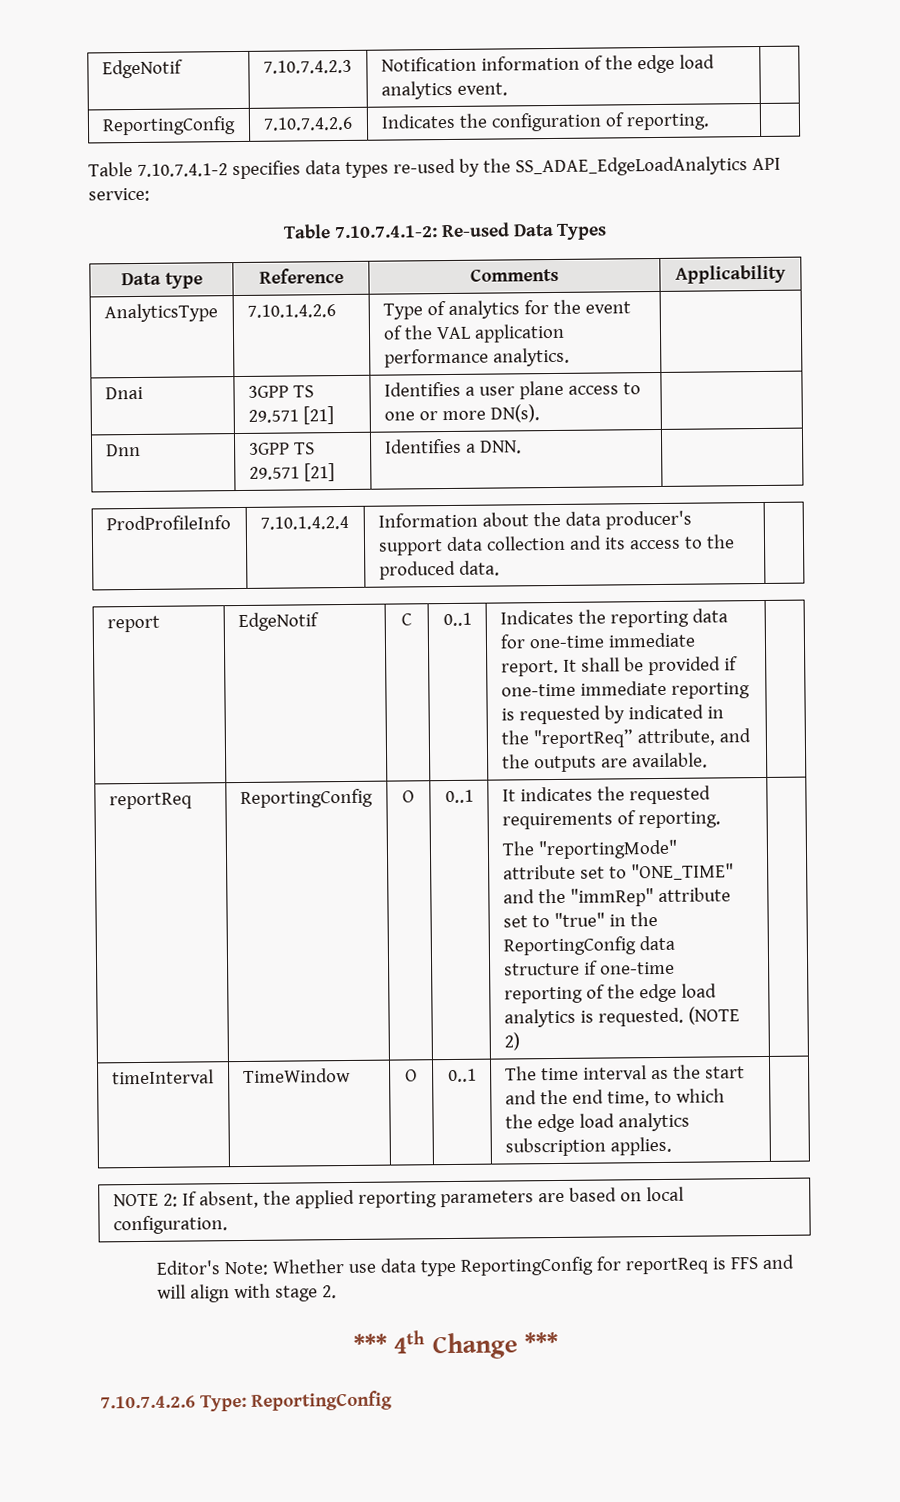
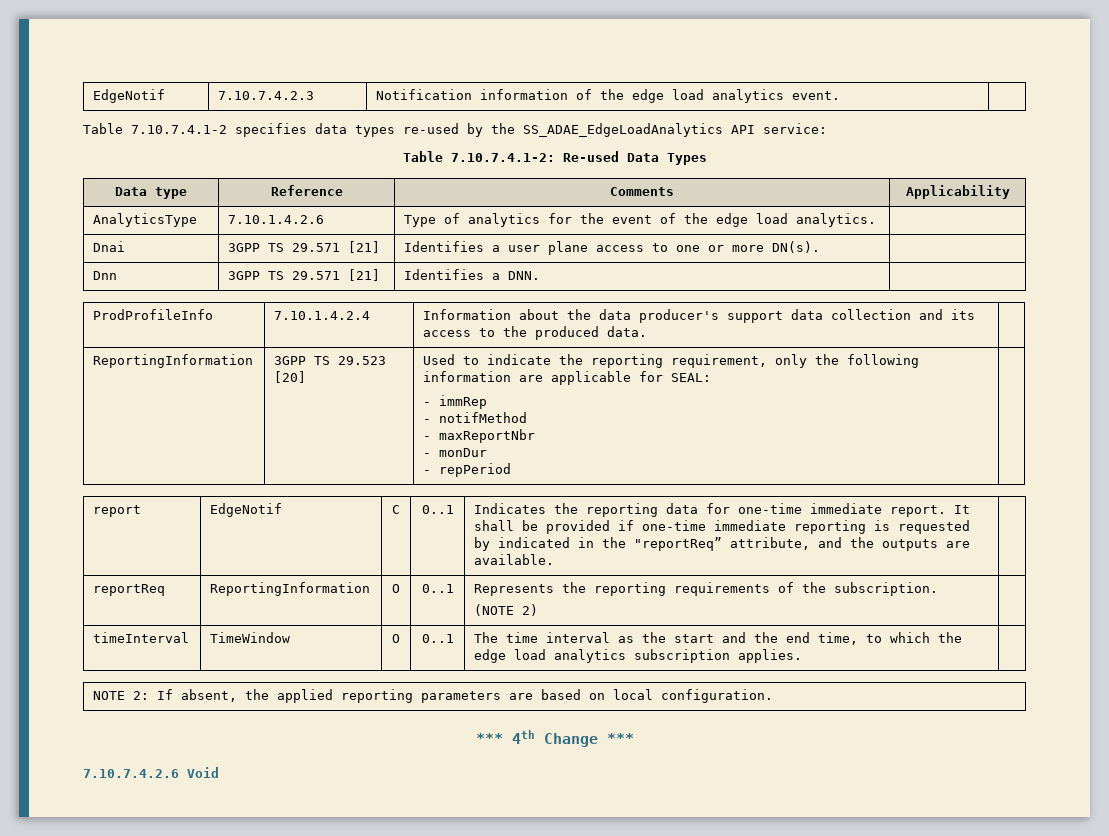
[101,116,236,136] [262,116,353,131] [380,112,710,132] // ReportingConfig | 7.10.7.4.2.6 | Indicates the configuration of reporting. | -> (841, 95) none
[435,323,565,343] [383,348,489,368] VAL application performance -> [716,213,789,227] edge load
(500, 568) none -> [93,354,254,368] [274,356,387,365] [274,371,307,383] [423,354,920,368] [423,371,712,385] [423,395,488,409] [423,412,528,423] [423,429,536,443] [423,448,488,457] [423,463,512,477] // ReportingInformation | 3GPP TS 29.523 [20] | Used to indicate the reporting requirement, only the following information are applicable for SEAL: // - immRep // - notifMethod // - maxReportNbr // - monDur // - repPeriod |
[239,788,373,809] [402,790,415,803] [444,789,474,804] [501,785,711,805] [501,810,721,830] [501,839,678,860] [502,863,734,881] [502,887,731,907] [502,912,658,928] [502,935,675,956] [503,960,675,976] [503,983,717,1004] [503,1007,684,1028] ReportingConfig | O | 0..1 | It indicates the requested requirements of reporting. // The "reportingMode" attribute set to "ONE_TIME" and the "immRep" attribute set to "true" in the ReportingConfig data structure if one-time reporting of the edge load analytics is requested. -> [210,582,371,596] [392,584,400,593] [421,584,454,593] [474,582,939,596] ReportingInformation | O | 0..1 | Represents the reporting requirements of the subscription. //
[155,1254,794,1277] [156,1283,337,1303] // Editor's Note: Whether use data type ReportingConfig for reportReq is FFS and will align with stage 2. -> (774, 696) none
[200,1390,393,1412] Type: ReportingConfig -> [187,767,219,778] Void

